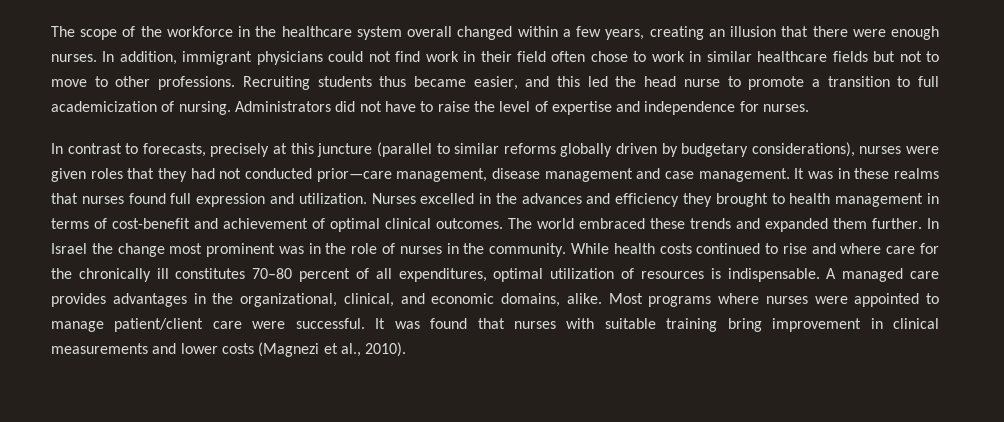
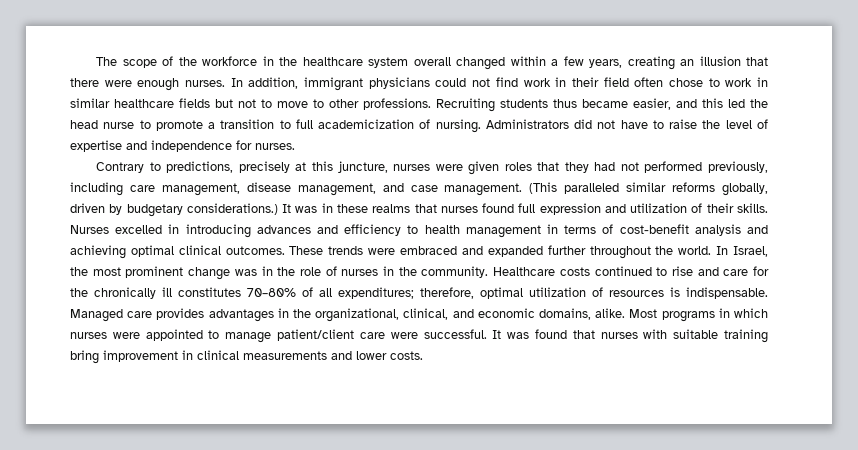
[51,142,855,157] In contrast to forecasts, precisely at this juncture (parallel to similar reforms globally driven by budgetary considerations), -> [96,161,388,173] Contrary to predictions, precisely at this juncture,
[244,168,392,182] conducted prior—care -> [644,161,769,173] [70,182,155,196] performed previously, including care
[544,168,633,182] management -> [297,183,376,196] management,
(790, 175) none -> [529,182,768,196] [70,203,278,217] (This paralleled similar reforms globally, driven by budgetary considerations.)
[298,193,367,204] utilization. -> [630,203,769,213] utilization of their skills.
[495,193,517,204] the -> [185,224,251,238] introducing
[683,193,768,207] they brought -> (402, 230) none
[194,218,939,232] [51,243,165,257] and achievement of optimal clinical outcomes. The world embraced these trends and expanded them further. In Israel the change -> [694,224,769,236] [70,245,769,259] [70,267,88,276] analysis and achieving optimal clinical outcomes. These trends were embraced and expanded further throughout the world. In Israel, the
(276, 250) none -> [188,267,231,280] change
[570,243,655,254] While health -> [493,267,556,276] Healthcare
[840,243,882,254] where -> (719, 271) none
[252,268,487,282] 70–80 percent of all expenditures, -> [247,287,474,299] 70–80% of all expenditures; therefore,
[826,268,904,282] A managed -> [70,309,123,322] Managed
[718,293,759,304] where -> [718,308,769,318] in which
[221,342,407,357] costs (Magnezi et al., 2010). -> [390,351,423,360] costs.

